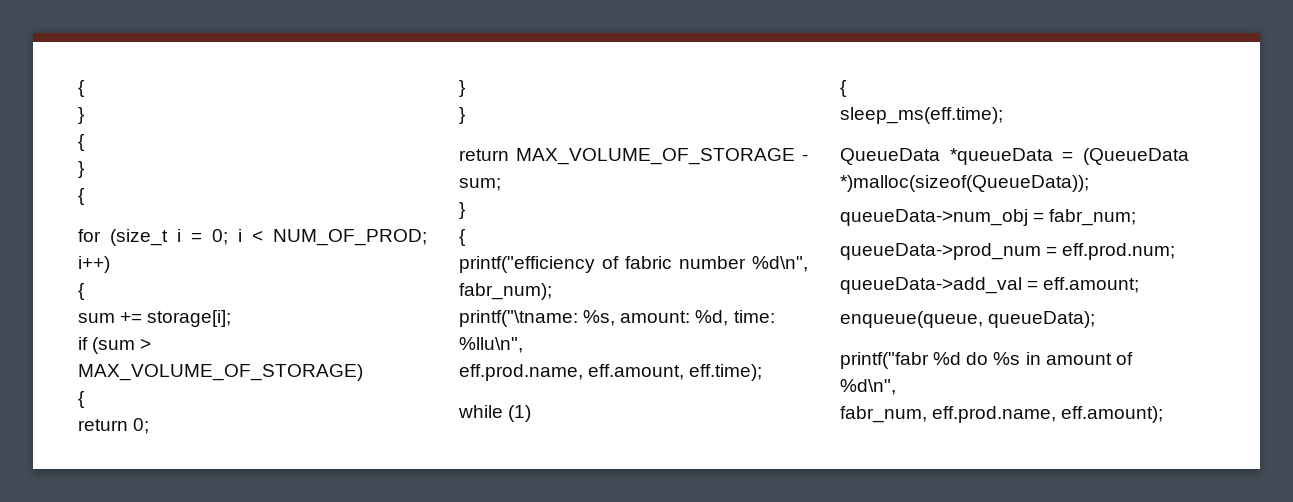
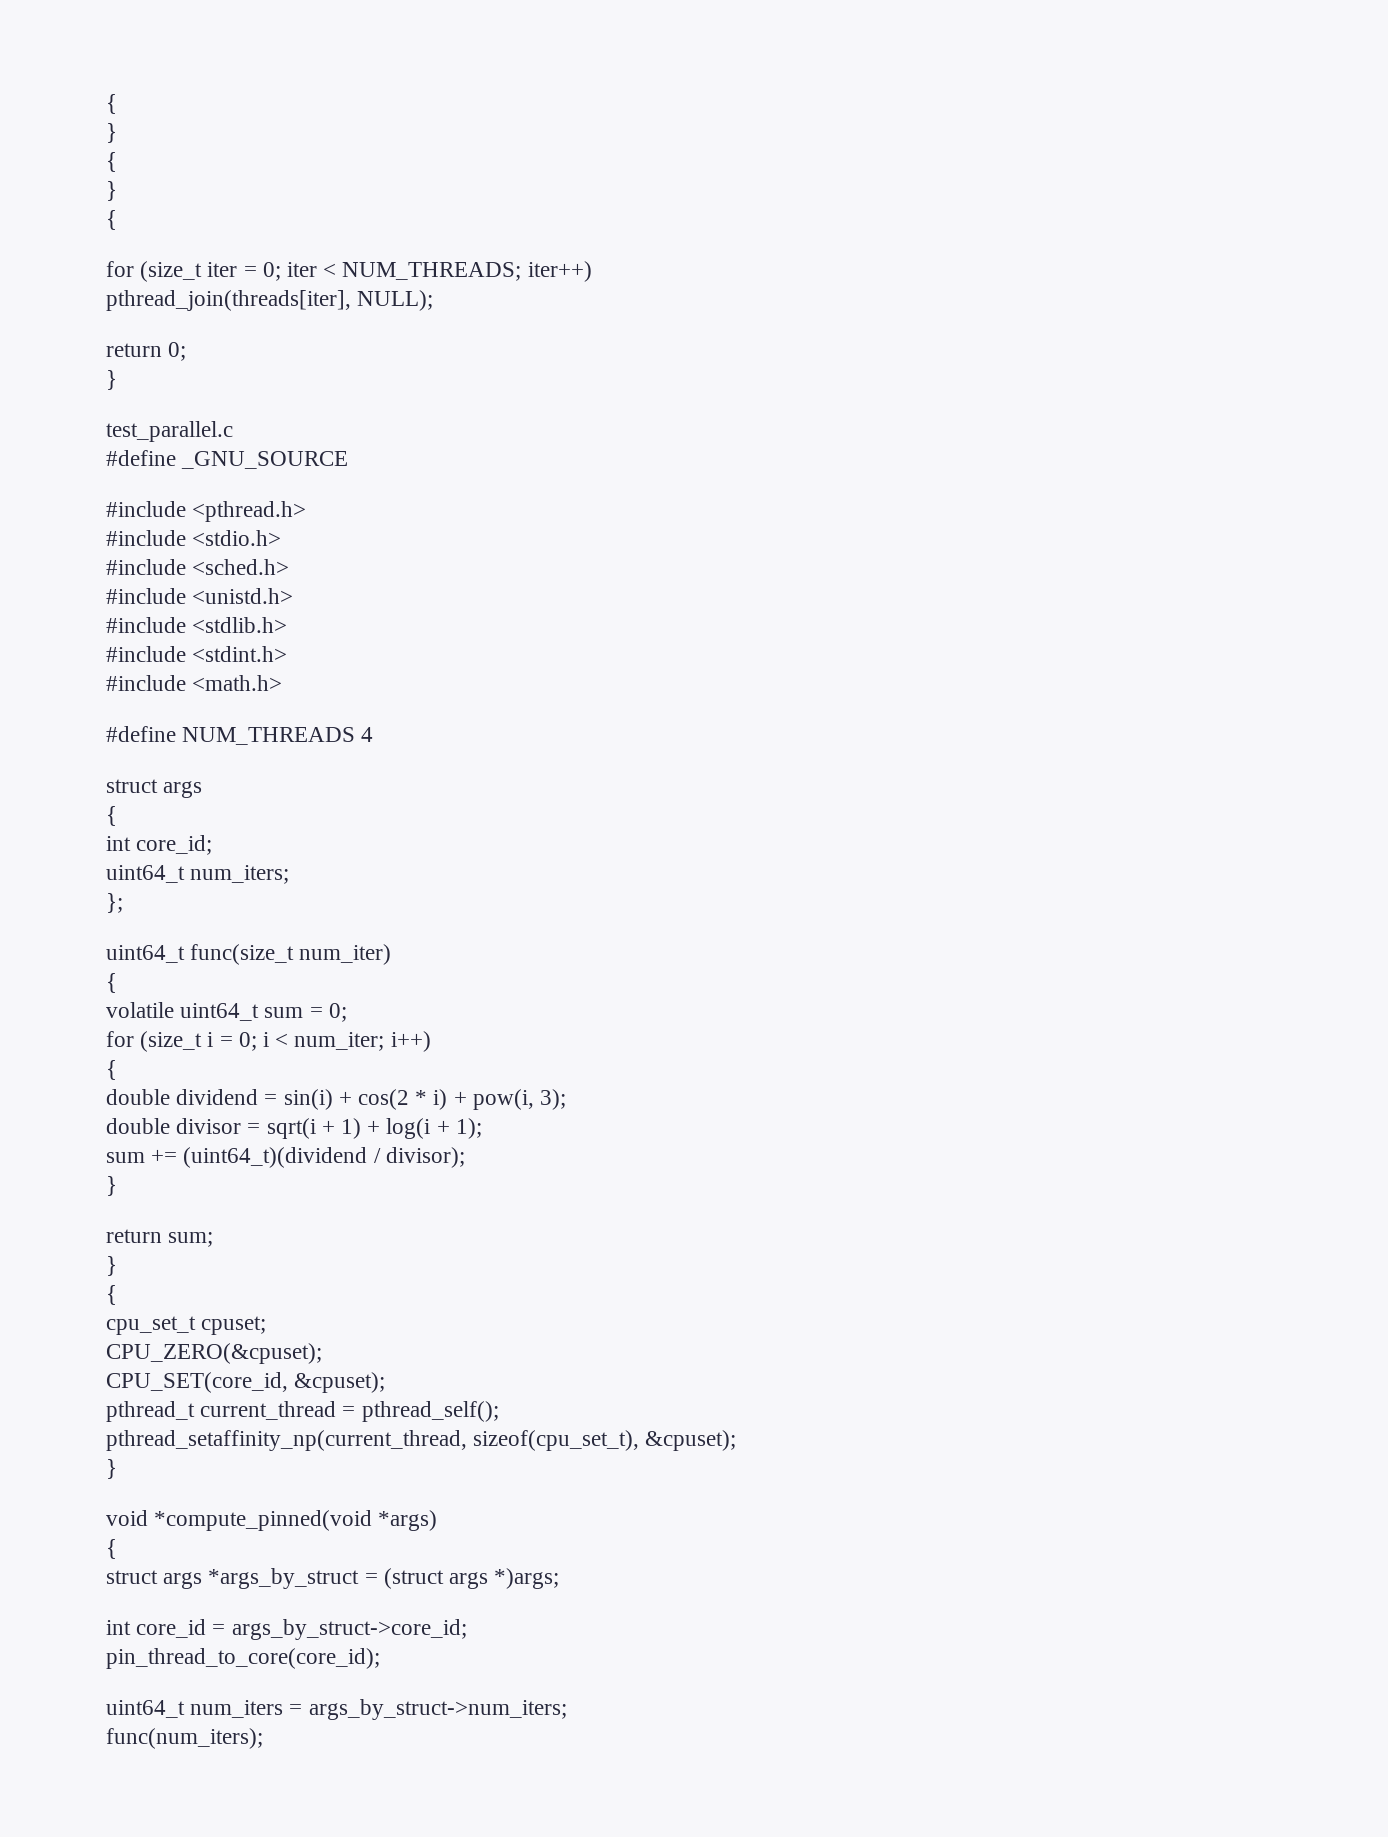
[177,229,427,246] [78,256,110,273] [78,283,85,300] [78,310,232,327] [78,337,152,354] [78,364,363,381] [78,391,85,408] [78,418,150,434] [459,80,465,97] i = 0; i < NUM_OF_PROD; i++) // { // sum += storage[i]; // if (sum > MAX_VOLUME_OF_STORAGE) // { // return 0; // } -> [207,261,592,282] [106,290,434,311] [106,342,187,361] [106,370,117,390] [106,421,233,442] [106,450,349,469] [106,501,307,522] [106,530,282,546] [106,559,290,575] [106,588,294,604] [106,617,288,633] [106,646,288,662] [106,675,283,691] [106,726,374,745] [106,779,203,798] [106,806,117,826] [106,835,213,855] [106,865,290,884] [106,893,123,913] [106,944,392,965] [106,973,117,993] [106,1002,347,1022] [106,1031,431,1052] [106,1060,117,1080] [106,1089,567,1110] [106,1118,482,1139] [106,1147,465,1168] iter = 0; iter < NUM_THREADS; iter++) // pthread_join(threads[iter], NULL); // return 0; // } // test_parallel.c // #define _GNU_SOURCE // #include <pthread.h> // #include <stdio.h> // #include <sched.h> // #include <unistd.h> // #include <stdlib.h> // #include <stdint.h> // #include <math.h> // #define NUM_THREADS 4 // struct args // { // int core_id; // uint64_t num_iters; // }; // uint64_t func(size_t num_iter) // { // volatile uint64_t sum = 0; // for (size_t i = 0; i < num_iter; i++) // { // double dividend = sin(i) + cos(2 * i) + pow(i, 3); // double divisor = sqrt(i + 1) + log(i + 1); // sum += (uint64_t)(dividend / divisor);
[516,148,808,165] MAX_VOLUME_OF_STORAGE - -> (162, 1236) none
[459,256,808,273] [459,283,552,300] [459,310,775,327] [459,337,523,353] [459,364,763,381] [458,405,532,422] [840,80,847,97] [840,107,1003,124] [840,148,1189,165] [840,175,1089,192] [840,209,1137,226] [840,243,1176,260] [840,277,1140,294] [840,311,1096,328] [840,352,1133,369] [840,379,896,395] [840,406,1164,423] printf("efficiency of fabric number %d\n", fabr_num); // printf("\tname: %s, amount: %d, time: %llu\n", // eff.prod.name, eff.amount, eff.time); // while (1) // { // sleep_ms(eff.time); // QueueData *queueData = (QueueData *)malloc(sizeof(QueueData)); // queueData->num_obj = fabr_num; // queueData->prod_num = eff.prod.num; // queueData->add_val = eff.amount; // enqueue(queue, queueData); // printf("fabr %d do %s in amount of %d\n", // fabr_num, eff.prod.name, eff.amount); -> [106,1316,267,1335] [106,1343,322,1364] [106,1372,386,1393] [106,1401,499,1422] [106,1430,737,1451] [106,1459,117,1479] [106,1510,438,1531] [106,1539,117,1559] [106,1568,560,1589] [106,1619,467,1640] [106,1648,380,1669] [106,1699,567,1720] [106,1728,263,1749] cpu_set_t cpuset; // CPU_ZERO(&cpuset); // CPU_SET(core_id, &cpuset); // pthread_t current_thread = pthread_self(); // pthread_setaffinity_np(current_thread, sizeof(cpu_set_t), &cpuset); // } // void *compute_pinned(void *args) // { // struct args *args_by_struct = (struct args *)args; // int core_id = args_by_struct->core_id; // pin_thread_to_core(core_id); // uint64_t num_iters = args_by_struct->num_iters; // func(num_iters);

